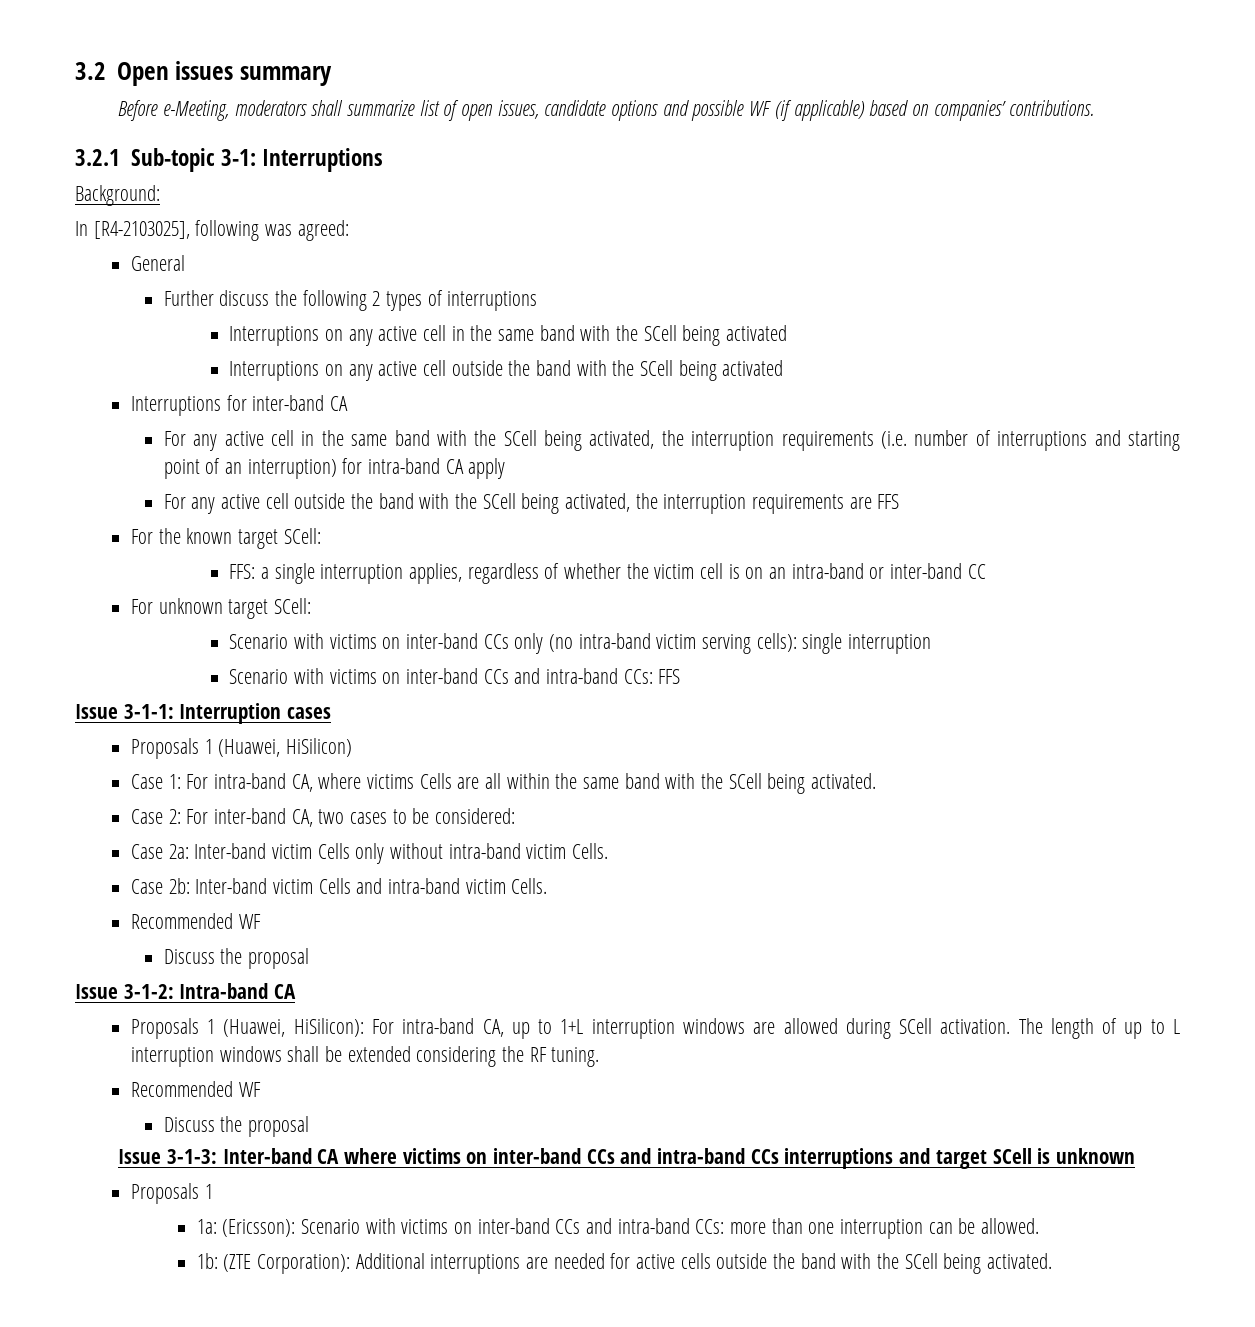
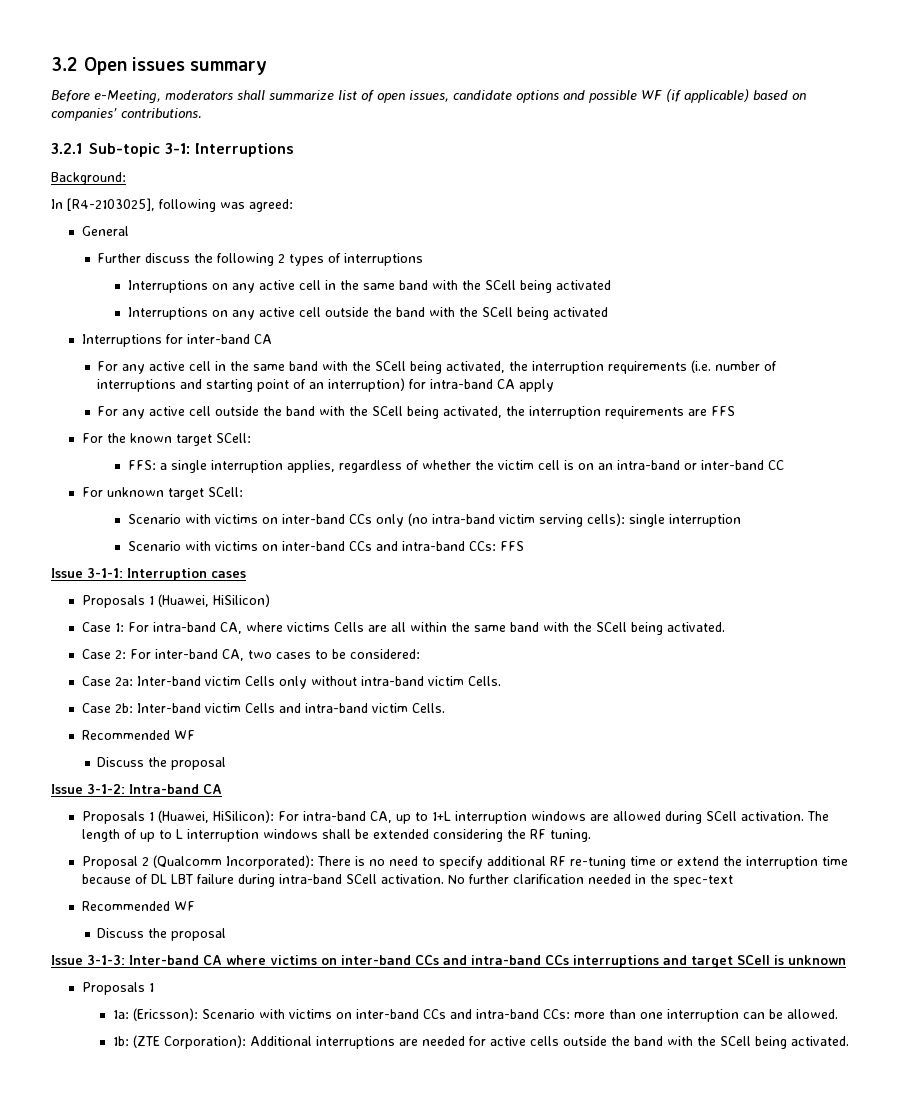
(600, 1057) none -> [81,855,848,869] [81,874,733,887] // Proposal 2 (Qualcomm Incorporated): There is no need to specify additional RF re-tuning time or extend the interruption time because of DL LBT failure during intra-band SCell activation. No further clarification needed in the spec-text

